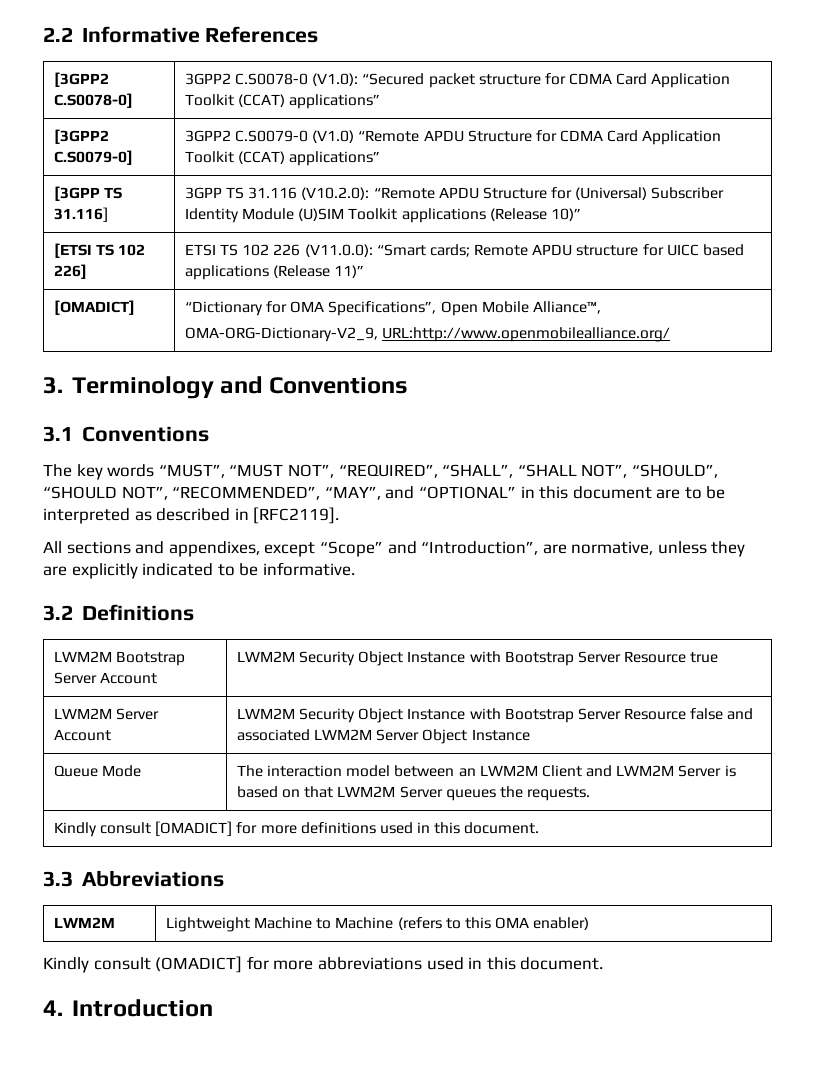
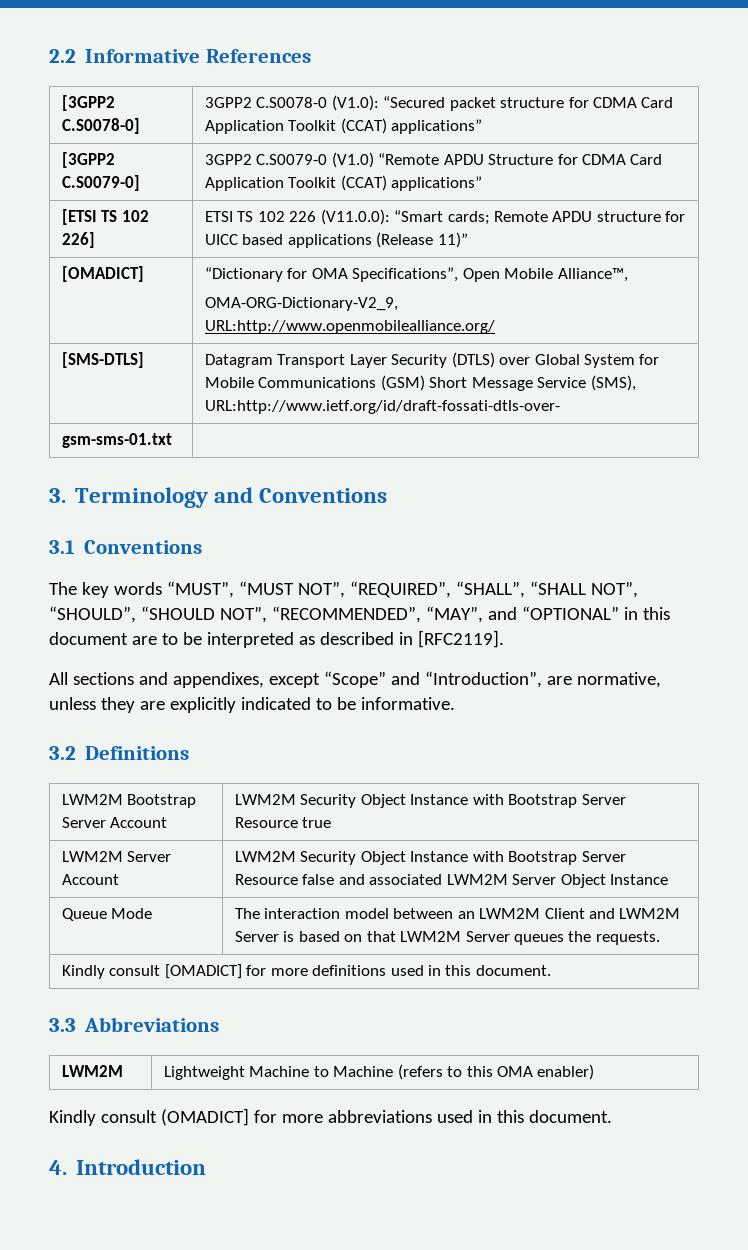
[53,186,122,201] [53,207,108,222] [184,187,725,200] [184,208,581,223] // [3GPP TS 31.116] | 3GPP TS 31.116 (V10.2.0): “Remote APDU Structure for (Universal) Subscriber Identity Module (U)SIM Toolkit applications (Release 10)” -> (483, 183) none
(670, 334) none -> [61,352,144,368] [204,352,660,368] [204,375,636,391] [204,400,560,414] [61,433,172,448] // [SMS-DTLS] | Datagram Transport Layer Security (DTLS) over Global System for Mobile Communications (GSM) Short Message Service (SMS), URL:http://www.ietf.org/id/draft-fossati-dtls-over- // gsm-sms-01.txt |

